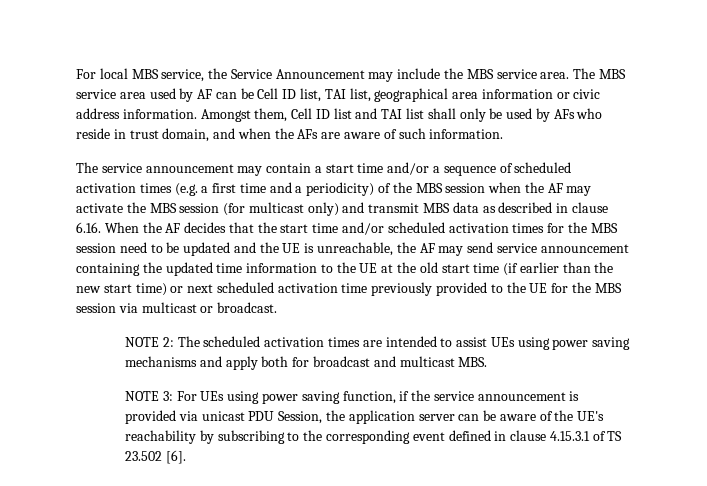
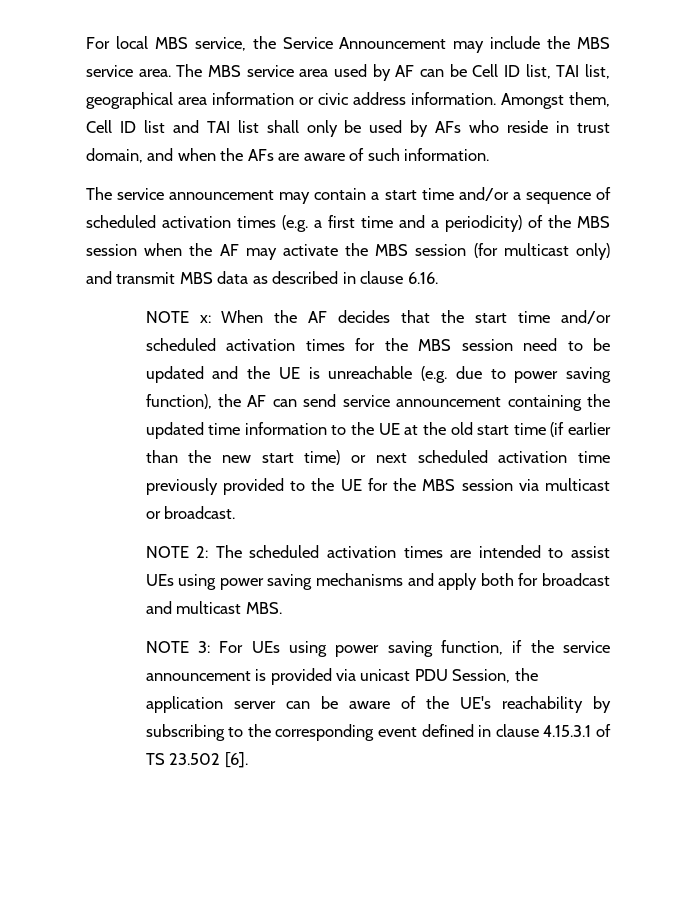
(101, 227) none -> [145,311,211,323] // NOTE x:
[317,242,464,256] unreachable, the AF may -> [328,366,611,383] [145,394,297,409] unreachable (e.g. due to power saving function), the AF can

